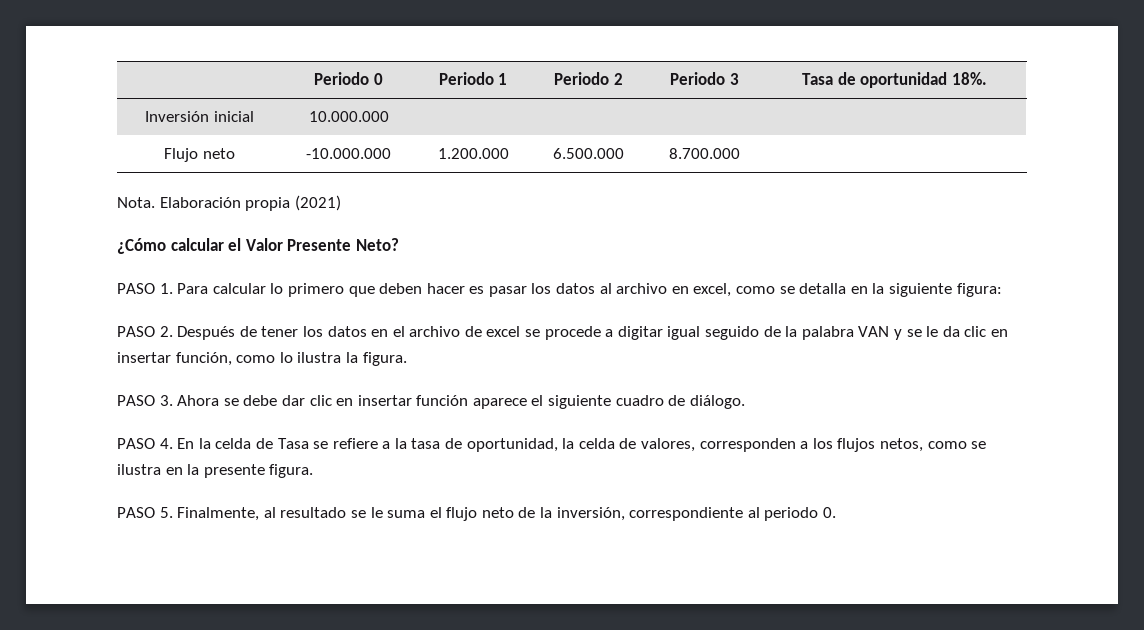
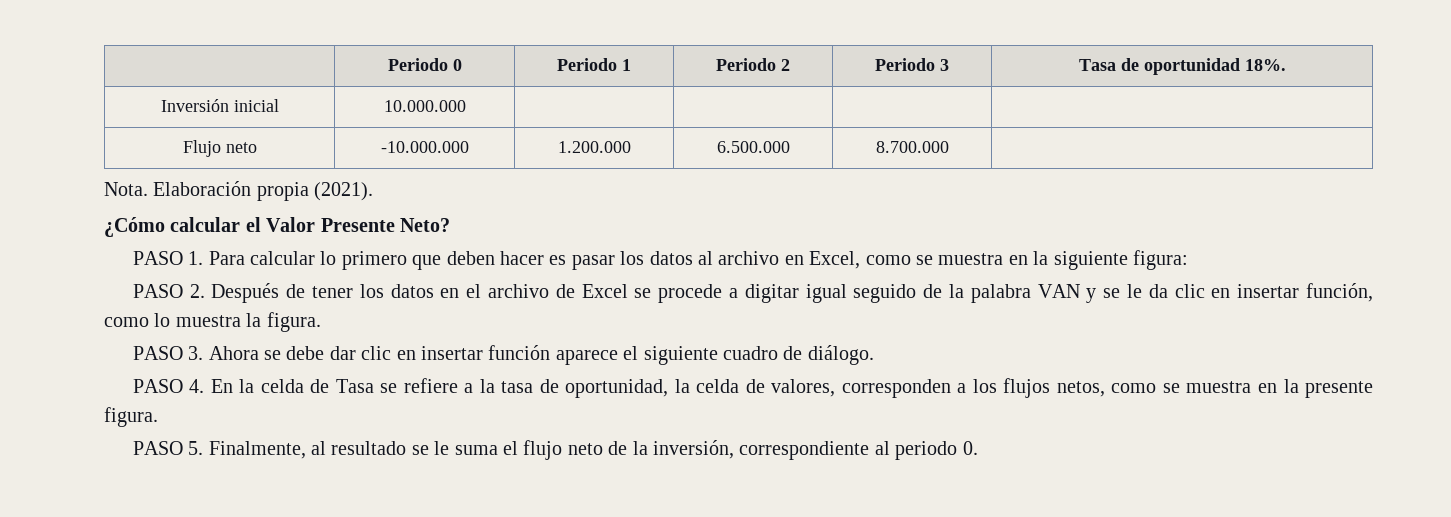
[294,195,341,211] (2021) -> [314,182,374,201] (2021).
[693,283,847,297] excel, como se detalla -> [809,251,1004,269] Excel, como se muestra
[486,326,521,337] excel -> [581,284,628,298] Excel
[297,352,342,363] ilustra -> [175,315,241,327] muestra
[117,464,161,475] ilustra -> [1186,381,1252,393] muestra

